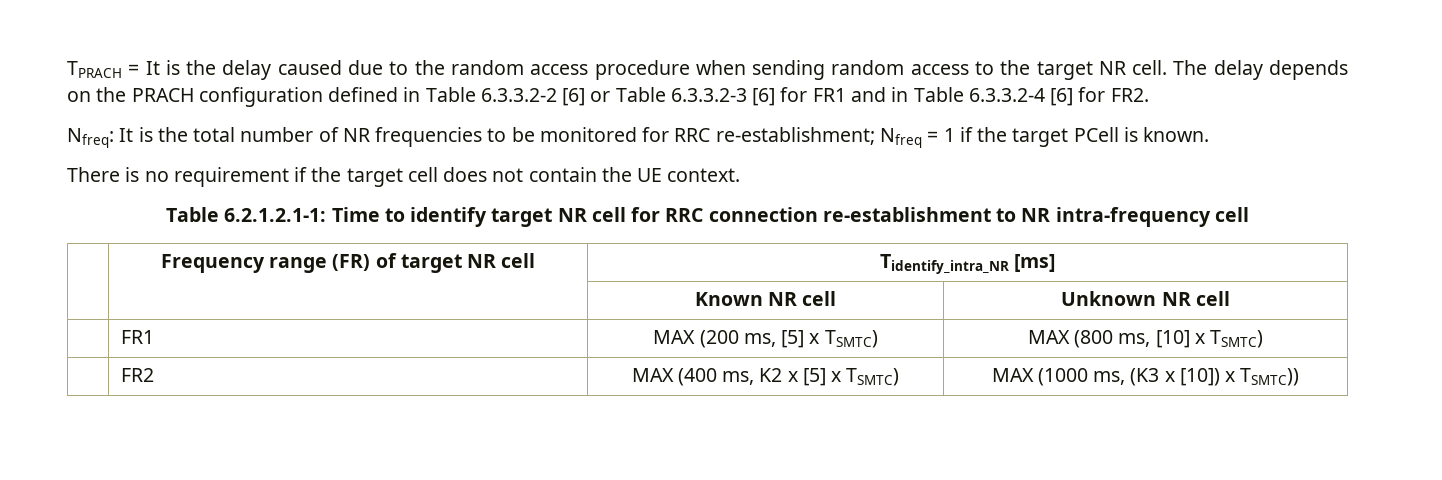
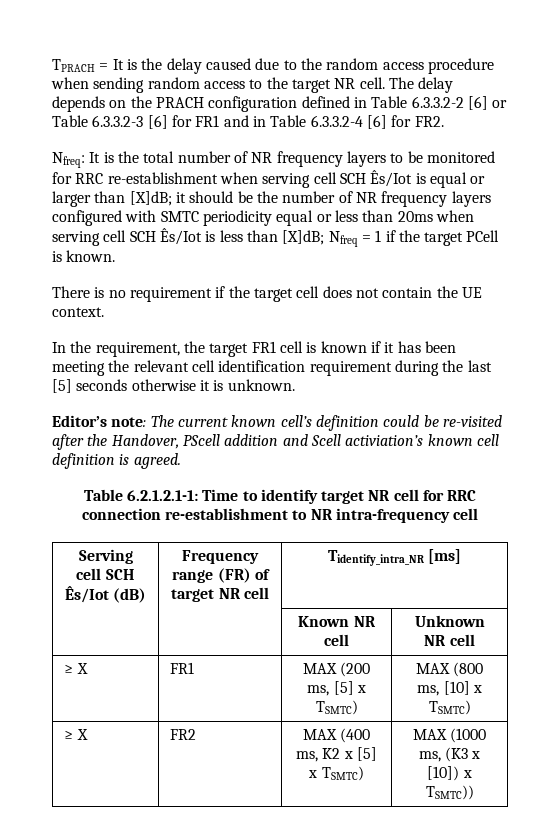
[375,127,483,147] frequencies -> [276,151,386,167] frequency layers
[715,127,875,145] re-establishment; -> [107,170,486,188] [52,191,491,207] [52,210,474,226] [52,228,325,246] re-establishment when serving cell SCH Ês/Iot is equal or larger than [X]dB; it should be the number of NR frequency layers configured with SMTC periodicity equal or less than 20ms when serving cell SCH Ês/Iot is less than [X]dB;
(741, 175) none -> [52,341,456,357] [52,360,492,376] [52,379,295,393] [52,415,502,431] [52,434,499,450] [52,453,181,469] // In the requirement, the target FR1 cell is known if it has been meeting the relevant cell identification requirement during the last [5] seconds otherwise it is unknown. // Editor’s note: The current known cell’s definition could be re-visited after the Handover, PScell addition and Scell activiation’s known cell definition is agreed.
(1249, 214) none -> [78,549,133,564] [76,568,135,580] [64,586,147,603] Serving cell SCH Ês/Iot (dB)
(1230, 298) none -> [64,663,88,674] ≥ X
(1264, 339) none -> [64,729,88,740] ≥ X

